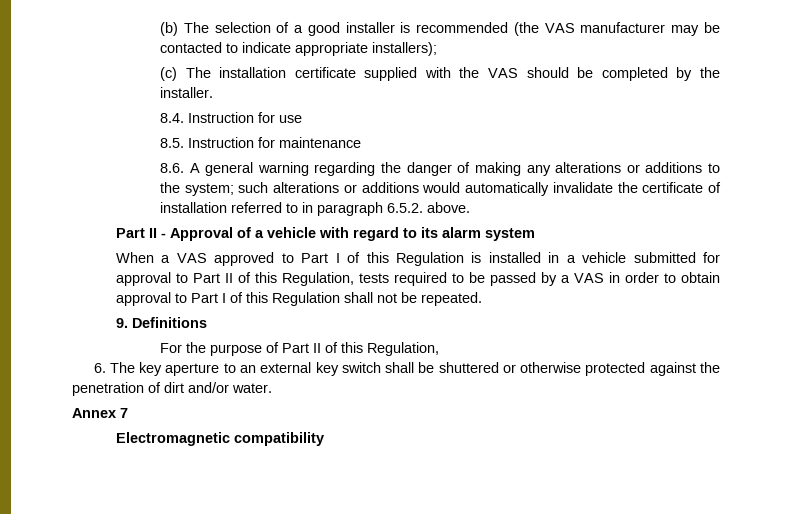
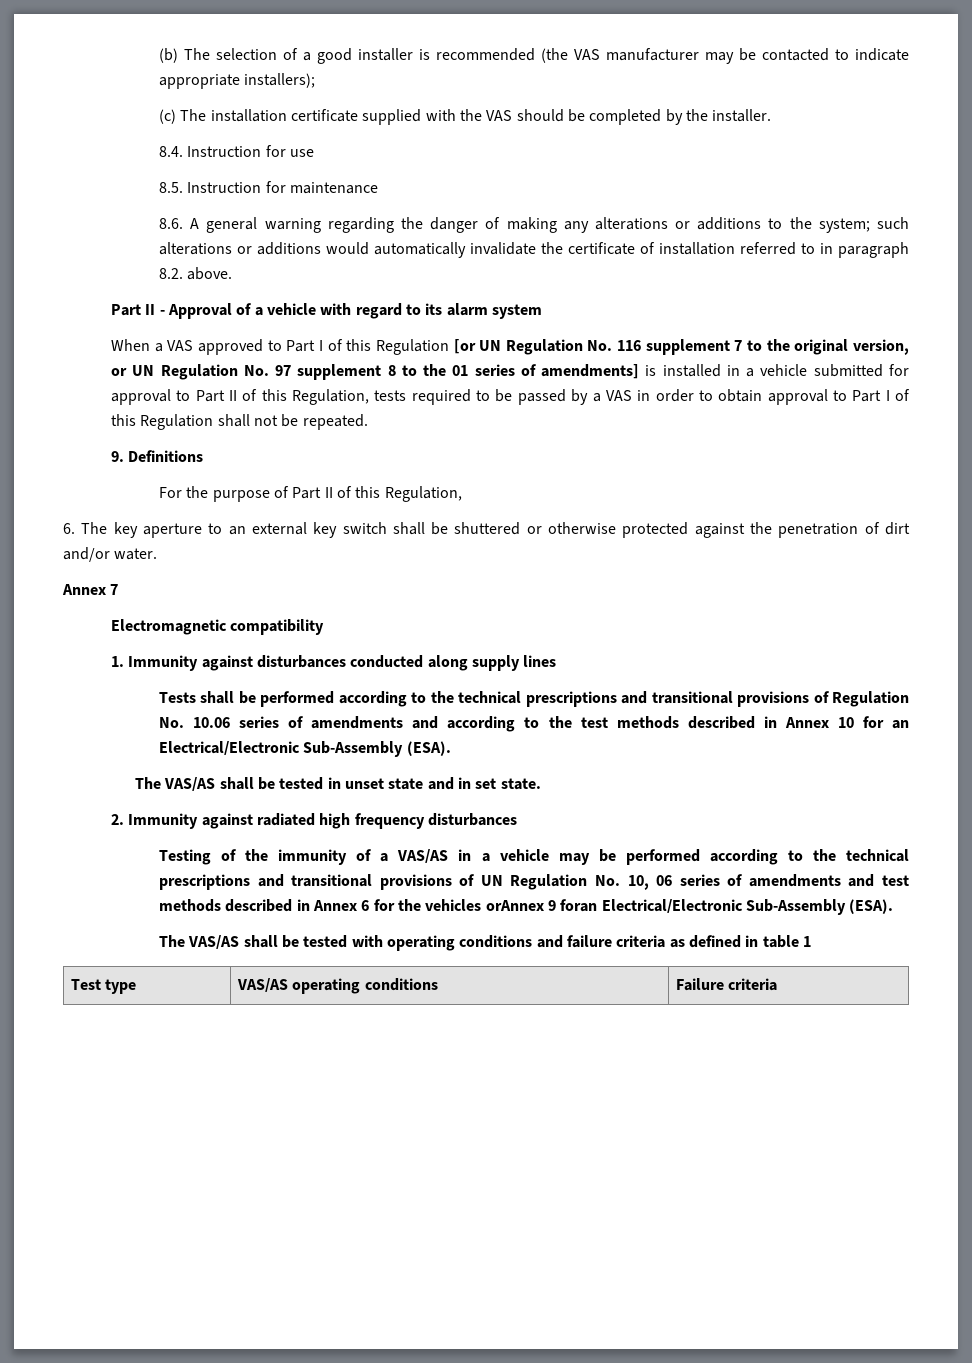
[386,203,423,213] 6.5.2. -> [159,268,184,279] 8.2.
(464, 259) none -> [453,339,910,355] [111,364,640,380] [or UN Regulation No. 116 supplement 7 to the original version, or UN Regulation No. 97 supplement 8 to the 01 series of amendments]
(324, 439) none -> [111,655,557,671] [159,691,910,707] [159,716,909,732] [159,741,451,757] [135,777,541,791] [111,813,517,829] [159,849,909,865] [159,874,909,890] [159,899,894,915] [159,935,811,951] [71,979,137,994] [237,978,438,994] [676,978,778,991] // 1. Immunity against disturbances conducted along supply lines // Tests shall be performed according to the technical prescriptions and transitional provisions of Regulation No. 10.06 series of amendments and according to the test methods described in Annex 10 for an Electrical/Electronic Sub-Assembly (ESA). // The VAS/AS shall be tested in unset state and in set state. // 2. Immunity against radiated high frequency disturbances // Testing of the immunity of a VAS/AS in a vehicle may be performed according to the technical prescriptions and transitional provisions of UN Regulation No. 10, 06 series of amendments and test methods described in Annex 6 for the vehicles orAnnex 9 foran Electrical/Electronic Sub-Assembly (ESA). // The VAS/AS shall be tested with operating conditions and failure criteria as defined in table 1 // Test type | VAS/AS operating conditions | Failure criteria

